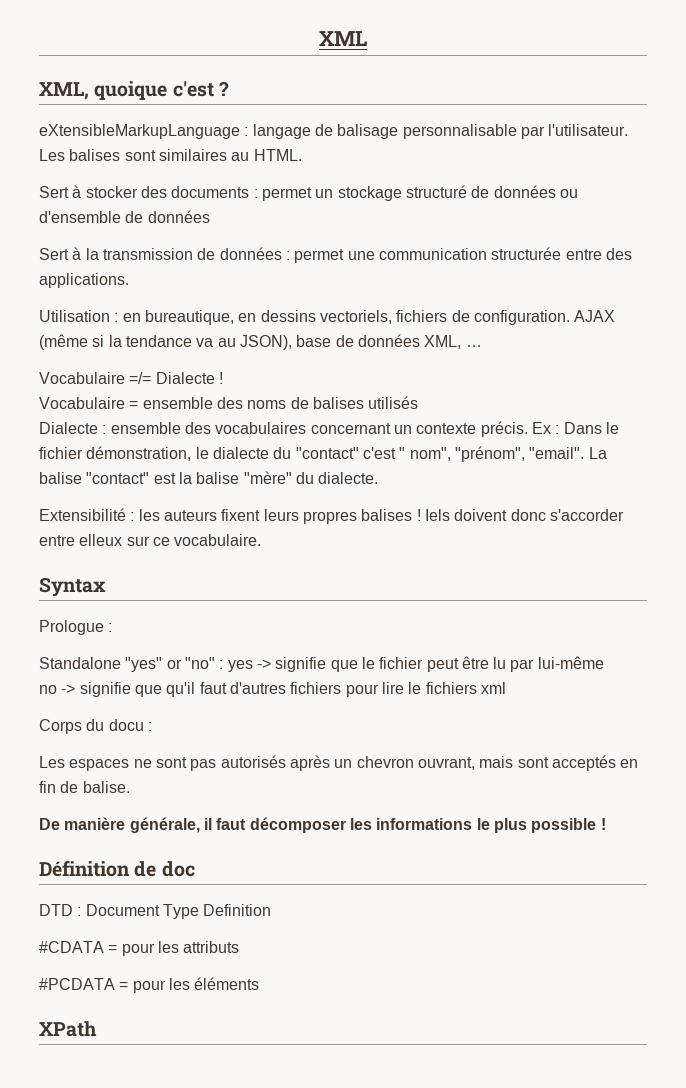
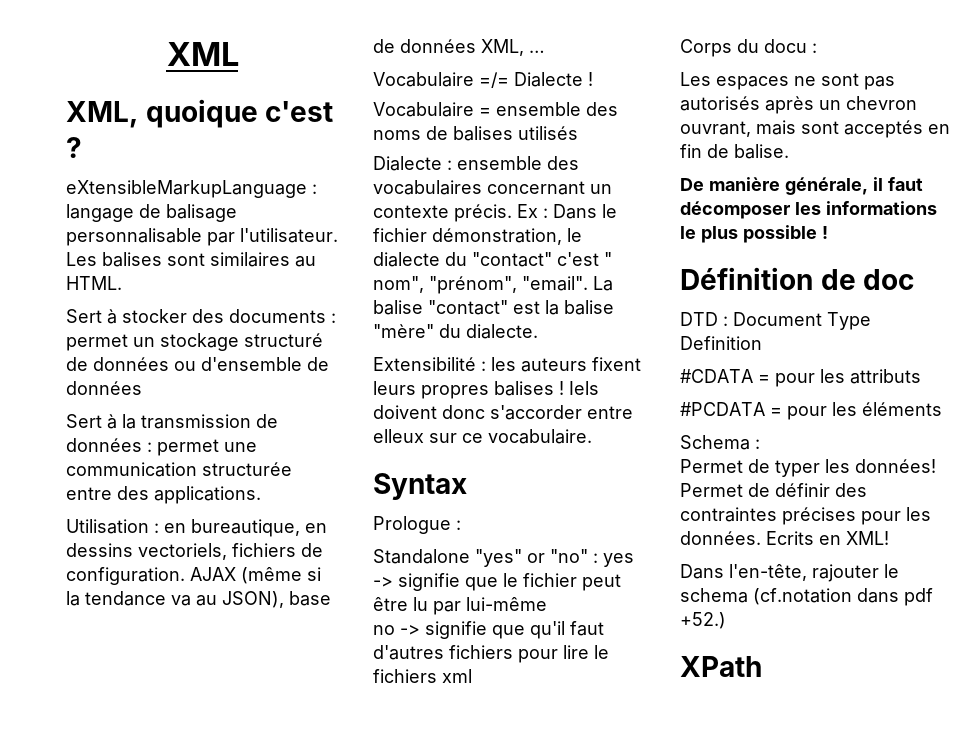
(260, 983) none -> [680,435,760,450] [680,459,936,477] [680,483,867,497] [680,507,931,525] [680,531,889,545] [680,564,899,582] [680,588,933,606] [680,612,726,629] // Schema : // Permet de typer les données! Permet de définir des contraintes précises pour les données. Ecrits en XML! // Dans l'en-tête, rajouter le schema (cf.notation dans pdf +52.)

